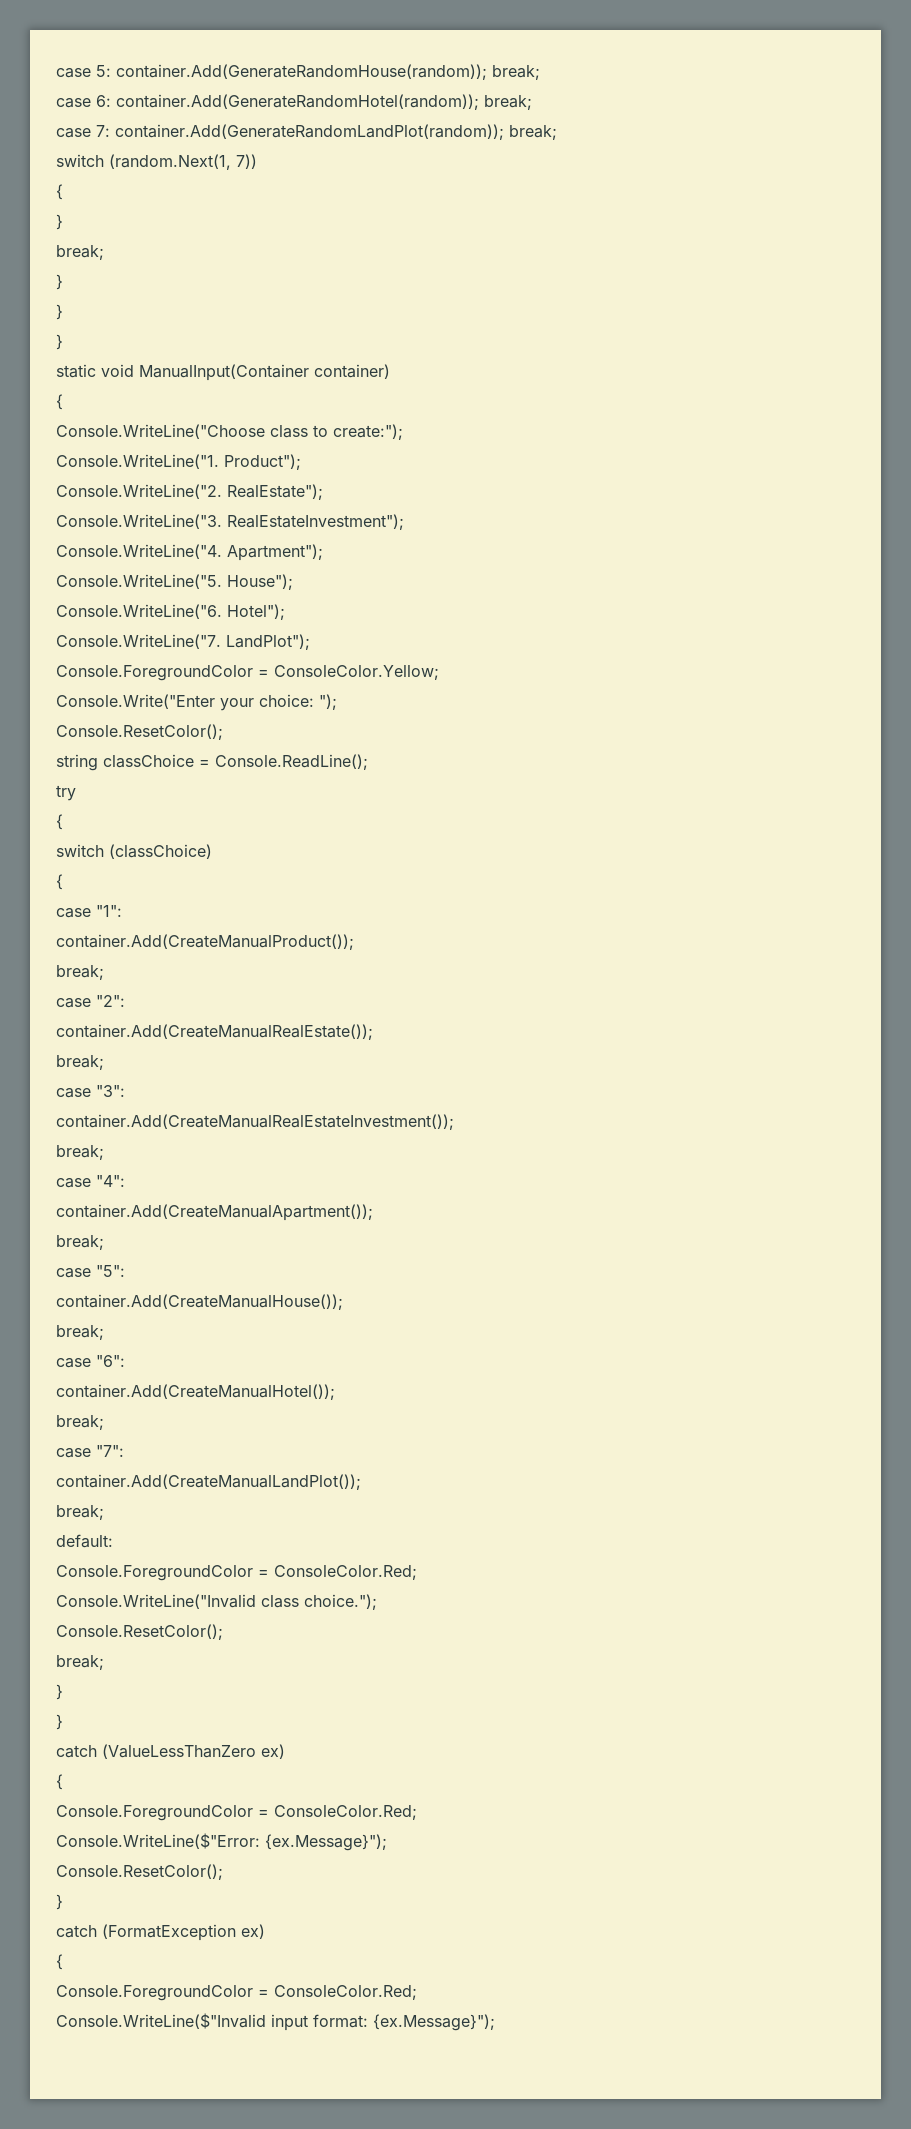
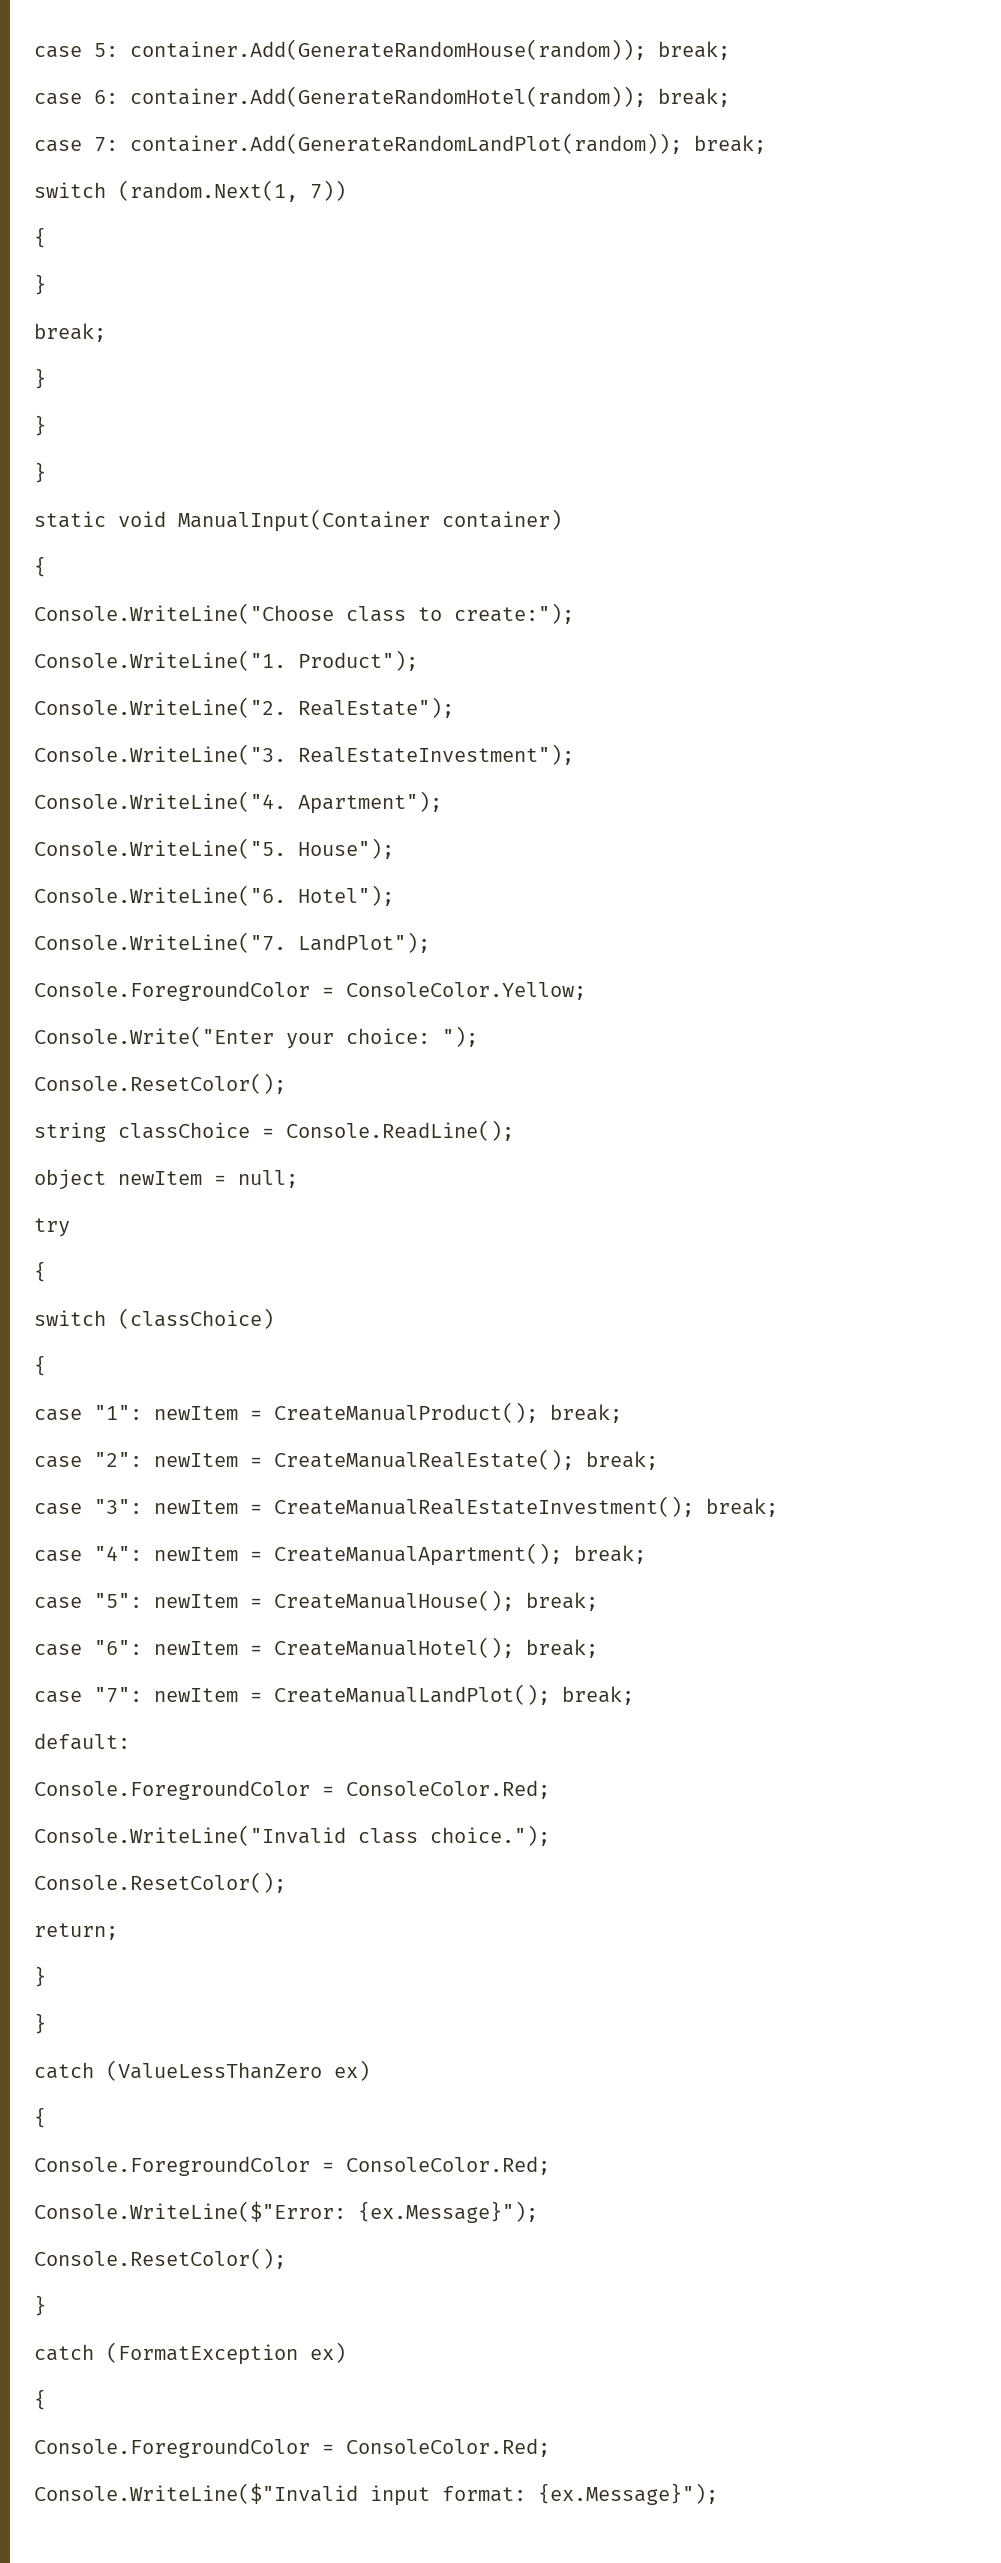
(368, 762) none -> [34,1169,298,1190] // object newItem = null;
[56,934,354,950] // container.Add(CreateManualProduct()); // -> [154,1402,538,1423] newItem = CreateManualProduct();
[56,1024,373,1040] // container.Add(CreateManualRealEstate()); // -> [154,1449,574,1470] newItem = CreateManualRealEstate();
[56,1114,454,1130] // container.Add(CreateManualRealEstateInvestment()); // -> [154,1496,694,1517] newItem = CreateManualRealEstateInvestment();
[56,1204,373,1221] // container.Add(CreateManualApartment()); // -> [154,1543,562,1566] newItem = CreateManualApartment();
[56,1294,343,1310] // container.Add(CreateManualHouse()); // -> [154,1590,514,1611] newItem = CreateManualHouse();
[56,1384,335,1400] // container.Add(CreateManualHotel()); // -> [154,1637,514,1658] newItem = CreateManualHotel();
[56,1474,361,1490] // container.Add(CreateManualLandPlot()); // -> [154,1684,550,1705] newItem = CreateManualLandPlot();
[56,1655,104,1670] break; -> [34,1923,118,1940] return;

